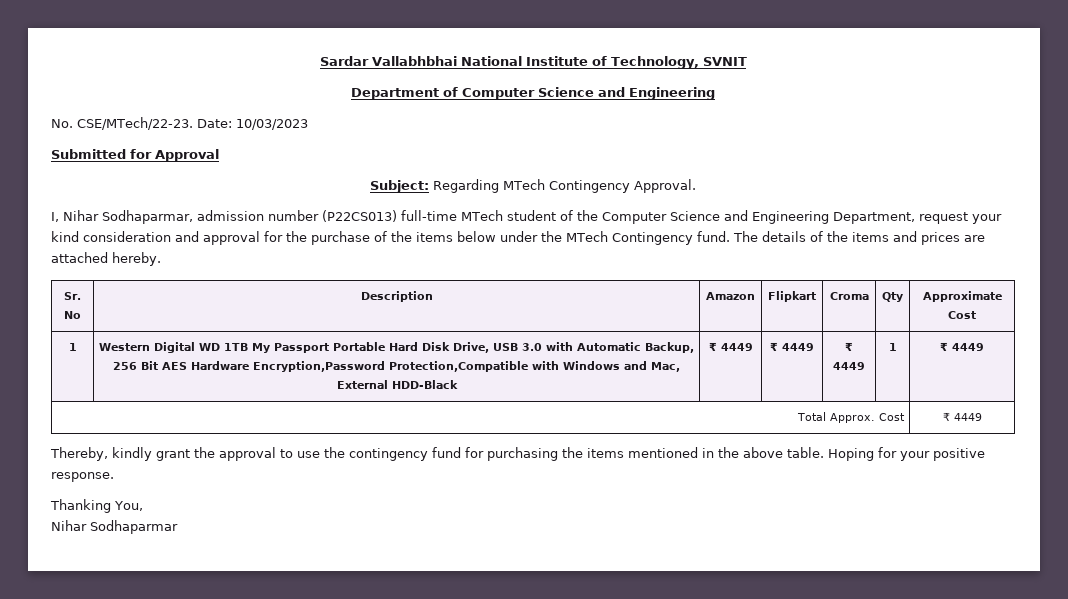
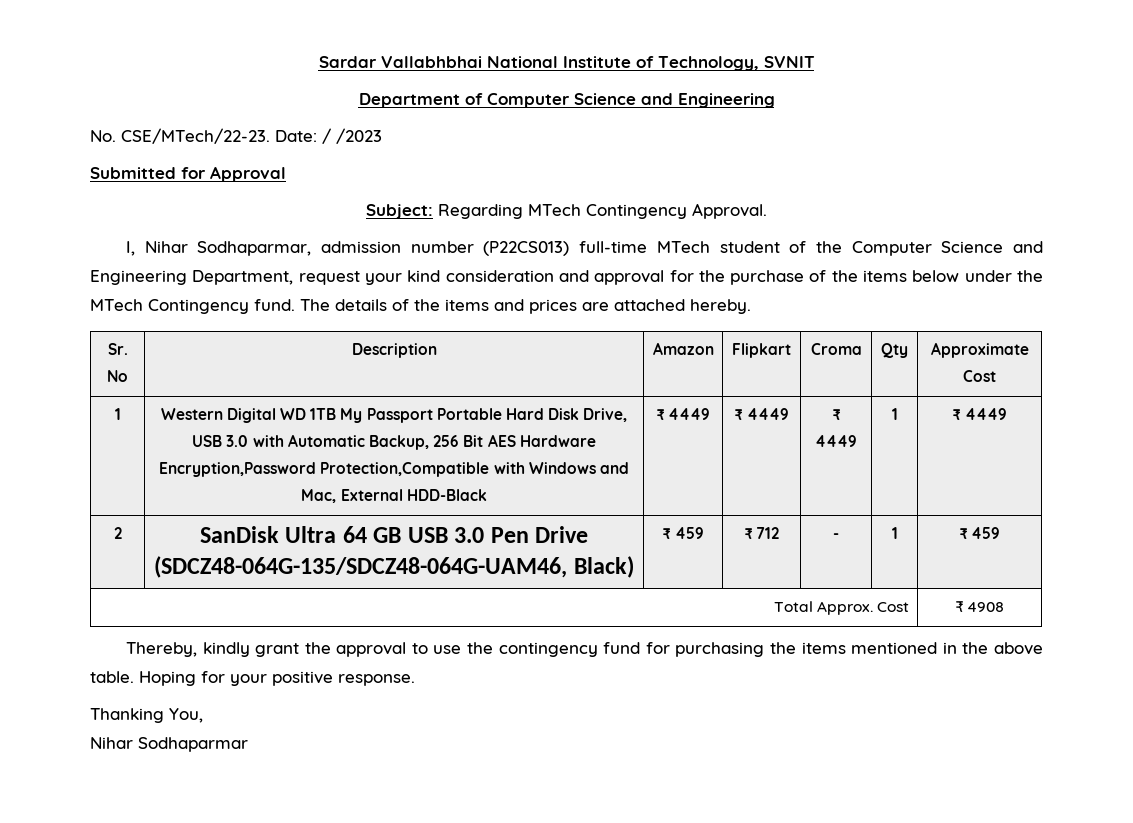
[235,119,308,130] 10/03/2023 -> [322,128,382,144] / /2023
(984, 347) none -> [113,527,122,539] [199,526,589,543] [154,556,634,578] [662,527,704,540] [743,527,780,540] [833,533,839,539] [891,527,898,539] [958,527,1001,540] // 2 | SanDisk Ultra 64 GB USB 3.0 Pen Drive (SDCZ48-064G-135/SDCZ48-064G-UAM46, Black) | ₹ 459 | ₹ 712 | - | 1 | ₹ 459
[953,413,982,421] 4449 -> [967,602,1005,612] 4908

